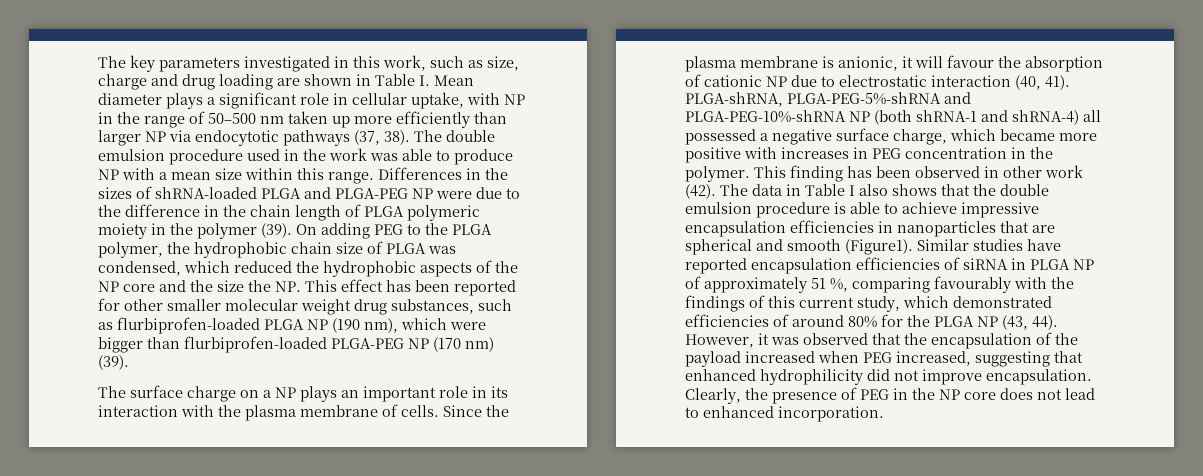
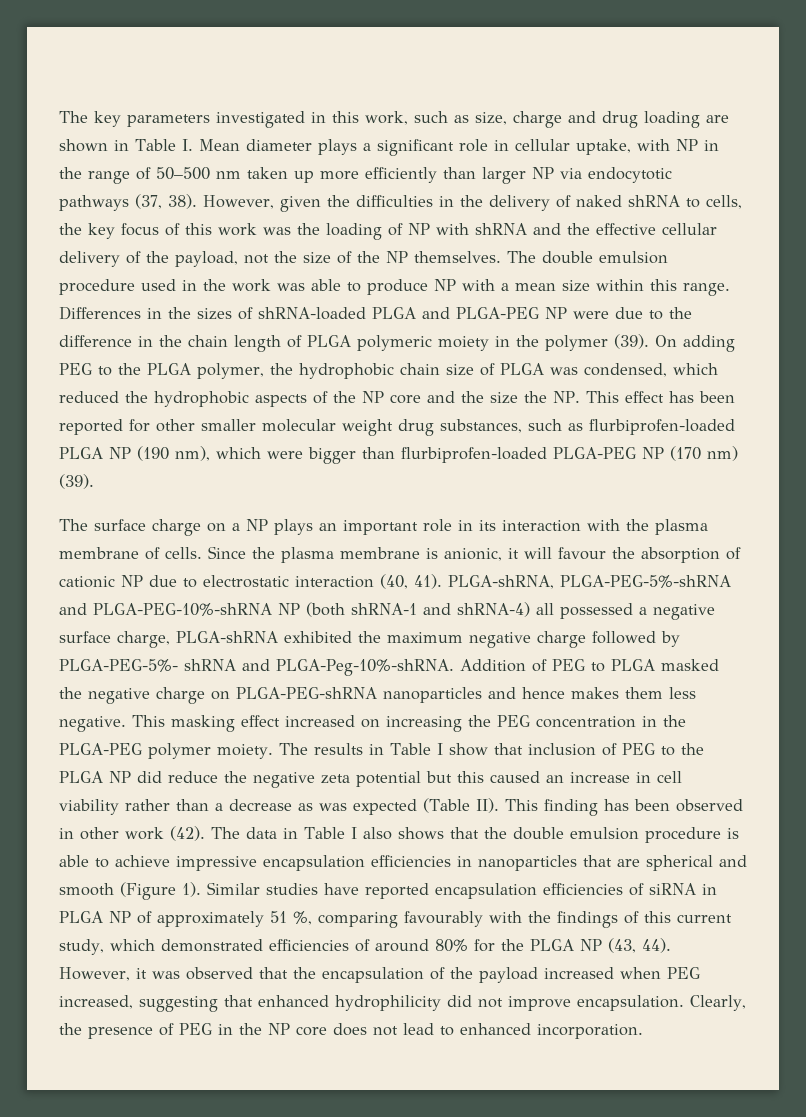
(410, 137) none -> [203,195,742,212] [59,223,717,240] [59,251,501,267] However, given the difficulties in the delivery of naked shRNA to cells, the key focus of this work was the loading of NP with shRNA and the effective cellular delivery of the payload, not the size of the NP themselves.
[950,129,1097,141] [685,147,1053,163] [685,166,750,182] which became more positive with increases in PEG concentration in the polymer. -> [176,631,680,648] [59,659,719,676] [59,687,696,704] [59,715,686,732] [59,743,704,759] [59,771,682,788] [59,798,499,815] PLGA-shRNA exhibited the maximum negative charge followed by PLGA-PEG-5%- shRNA and PLGA-Peg-10%-shRNA. Addition of PEG to PLGA masked the negative charge on PLGA-PEG-shRNA nanoparticles and hence makes them less negative. This masking effect increased on increasing the PEG concentration in the PLGA-PEG polymer moiety. The results in Table I show that inclusion of PEG to the PLGA NP did reduce the negative zeta potential but this caused an increase in cell viability rather than a decrease as was expected (Table II).
[845,239,913,255] (Figure1). -> [120,882,201,900] (Figure 1).

